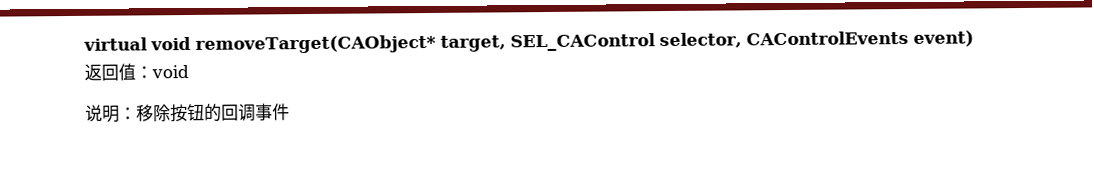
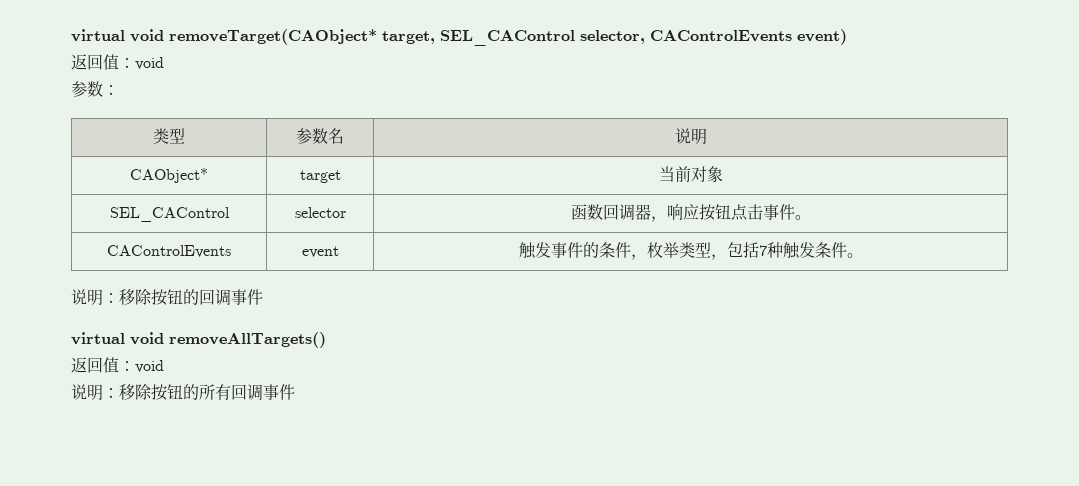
(189, 72) none -> [71,81,119,97] [153,128,185,144] [296,128,344,144] [674,128,707,145] [130,168,208,183] [299,170,341,183] [658,166,723,182] [109,207,230,222] [294,207,346,218] [570,204,811,222] [107,245,231,258] [301,246,339,258] [518,242,863,260] // 参数： // 类型 | 参数名 | 说明 // CAObject* | target | 当前对象 // SEL_CAControl | selector | 函数回调器，响应按钮点击事件。 // CAControlEvents | event | 触发事件的条件，枚举类型，包括7种触发条件。
(290, 112) none -> [71,332,326,348] [71,357,164,373] [71,384,295,401] // virtual void removeAllTargets() // 返回值：void // 说明：移除按钮的所有回调事件

